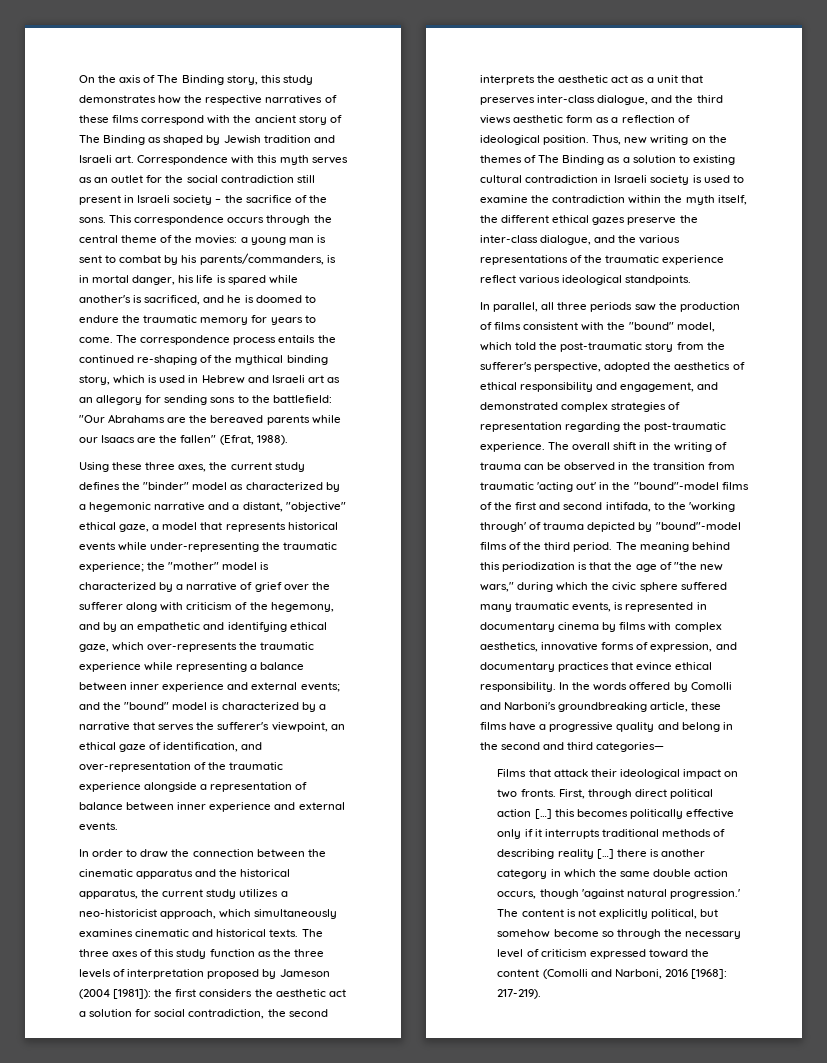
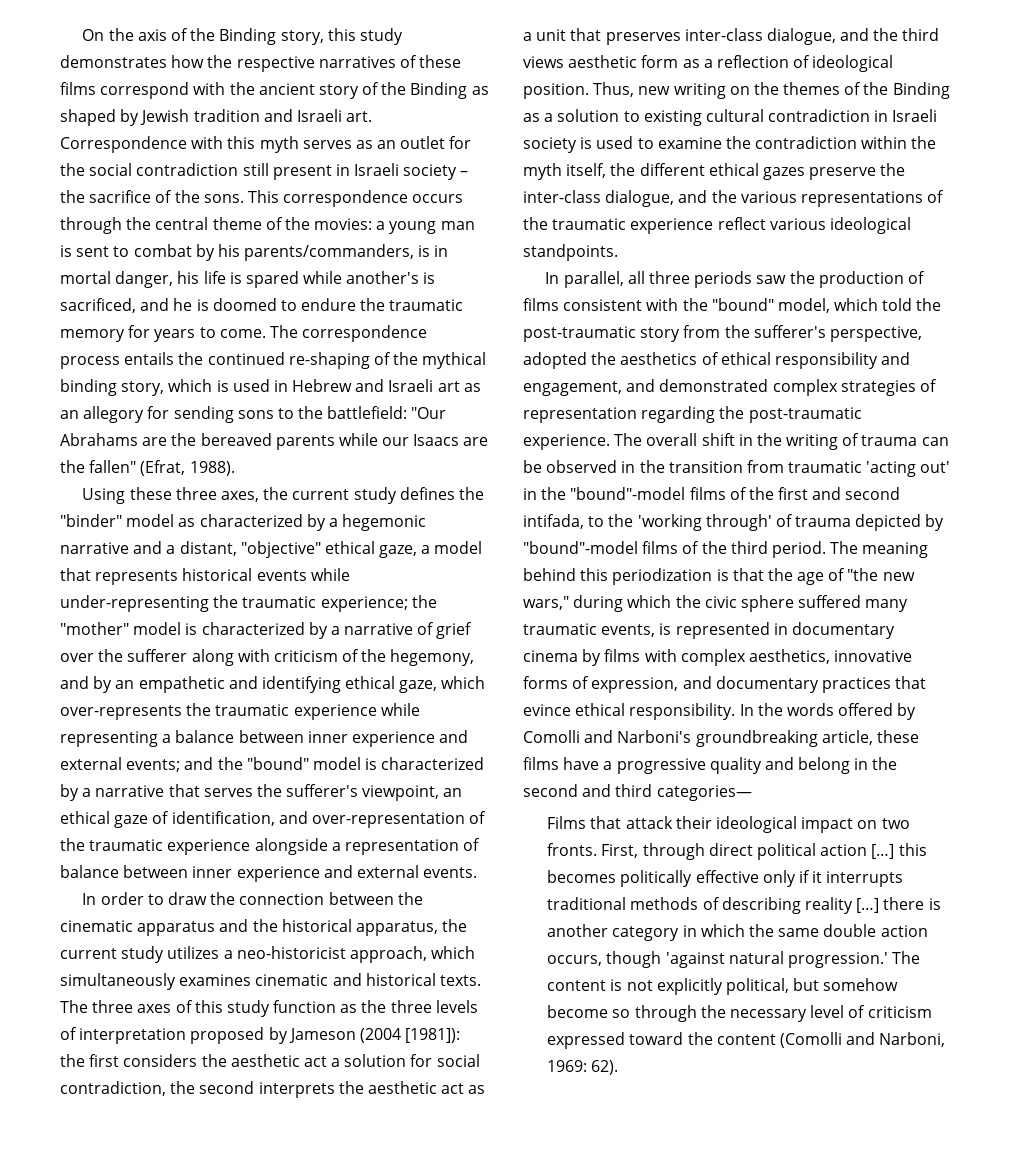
[157,75,179,83] The -> [190,28,216,41] the
[79,135,100,143] The -> [381,82,407,95] the
[538,155,560,163] The -> [863,82,889,95] the
[664,969,727,979] [497,989,542,999] 2016 [1968]: 217-219). -> [547,1060,619,1075] 1969: 62).

